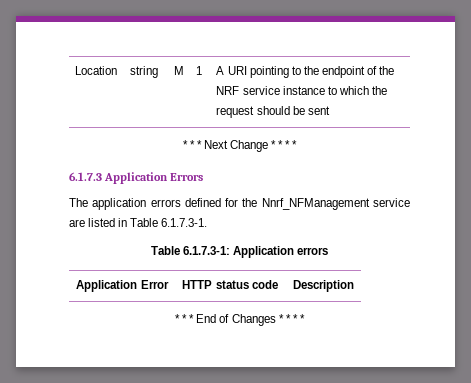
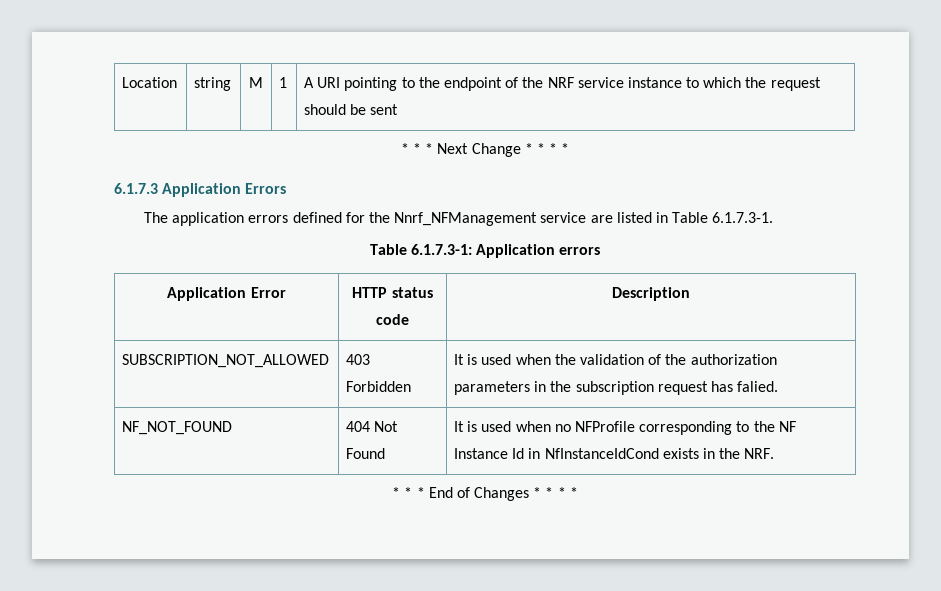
(354, 286) none -> [122,354,330,368] [346,354,371,365] [346,381,412,392] [454,354,777,365] [454,381,779,395] [122,421,233,435] [346,421,399,432] [346,448,386,459] [454,421,796,435] [454,448,775,459] // SUBSCRIPTION_NOT_ALLOWED | 403 Forbidden | It is used when the validation of the authorization parameters in the subscription request has falied. // NF_NOT_FOUND | 404 Not Found | It is used when no NFProfile corresponding to the NF Instance Id in NfInstanceIdCond exists in the NRF.

